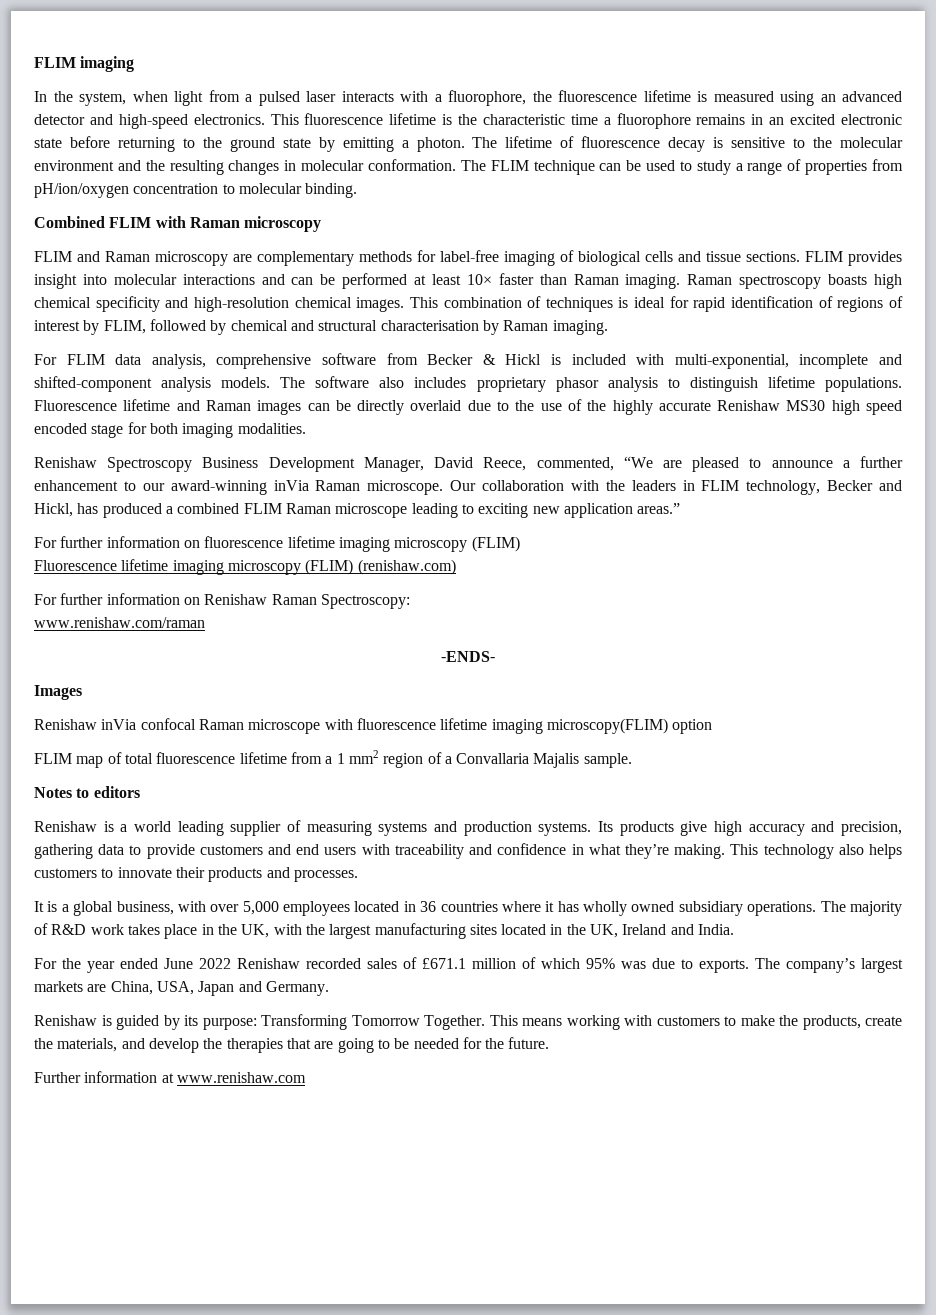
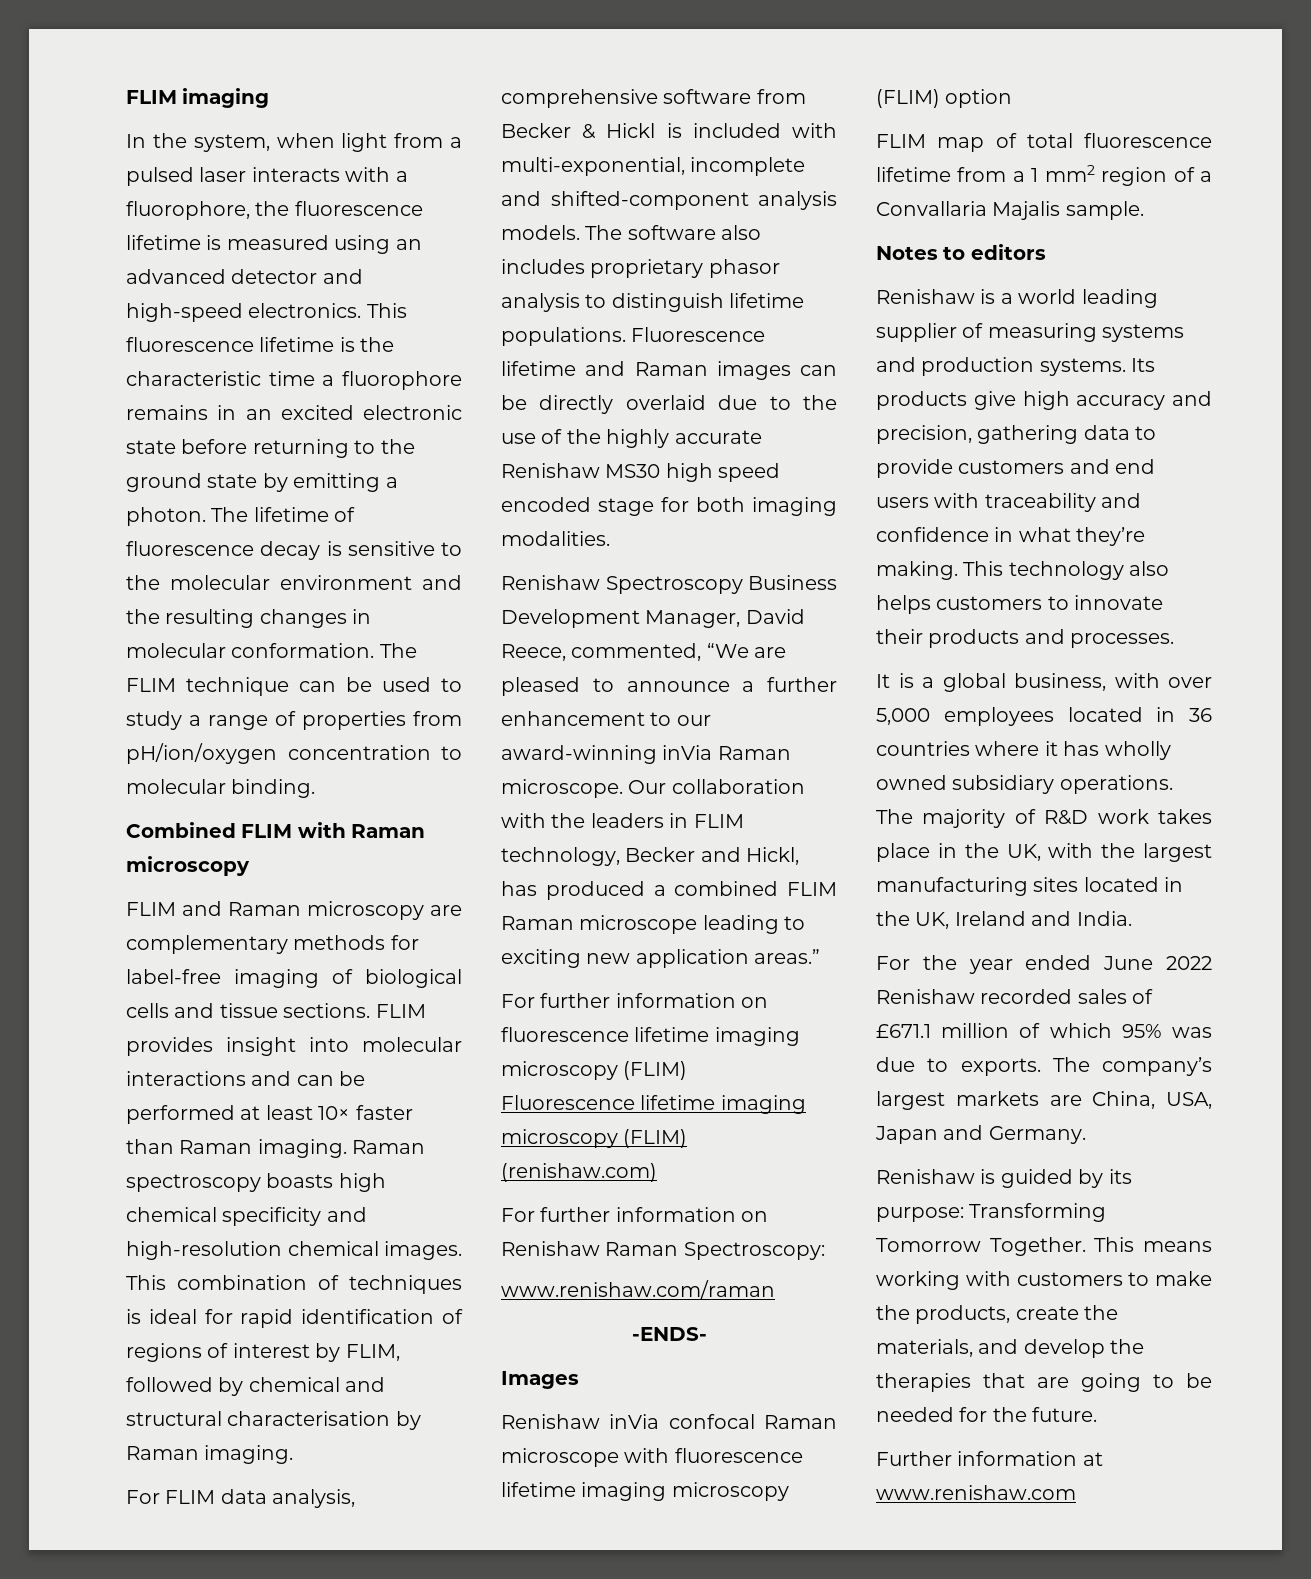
[546,718,668,734] microscopy(FLIM) -> [671,1482,789,1501] [876,89,940,108] microscopy (FLIM)

